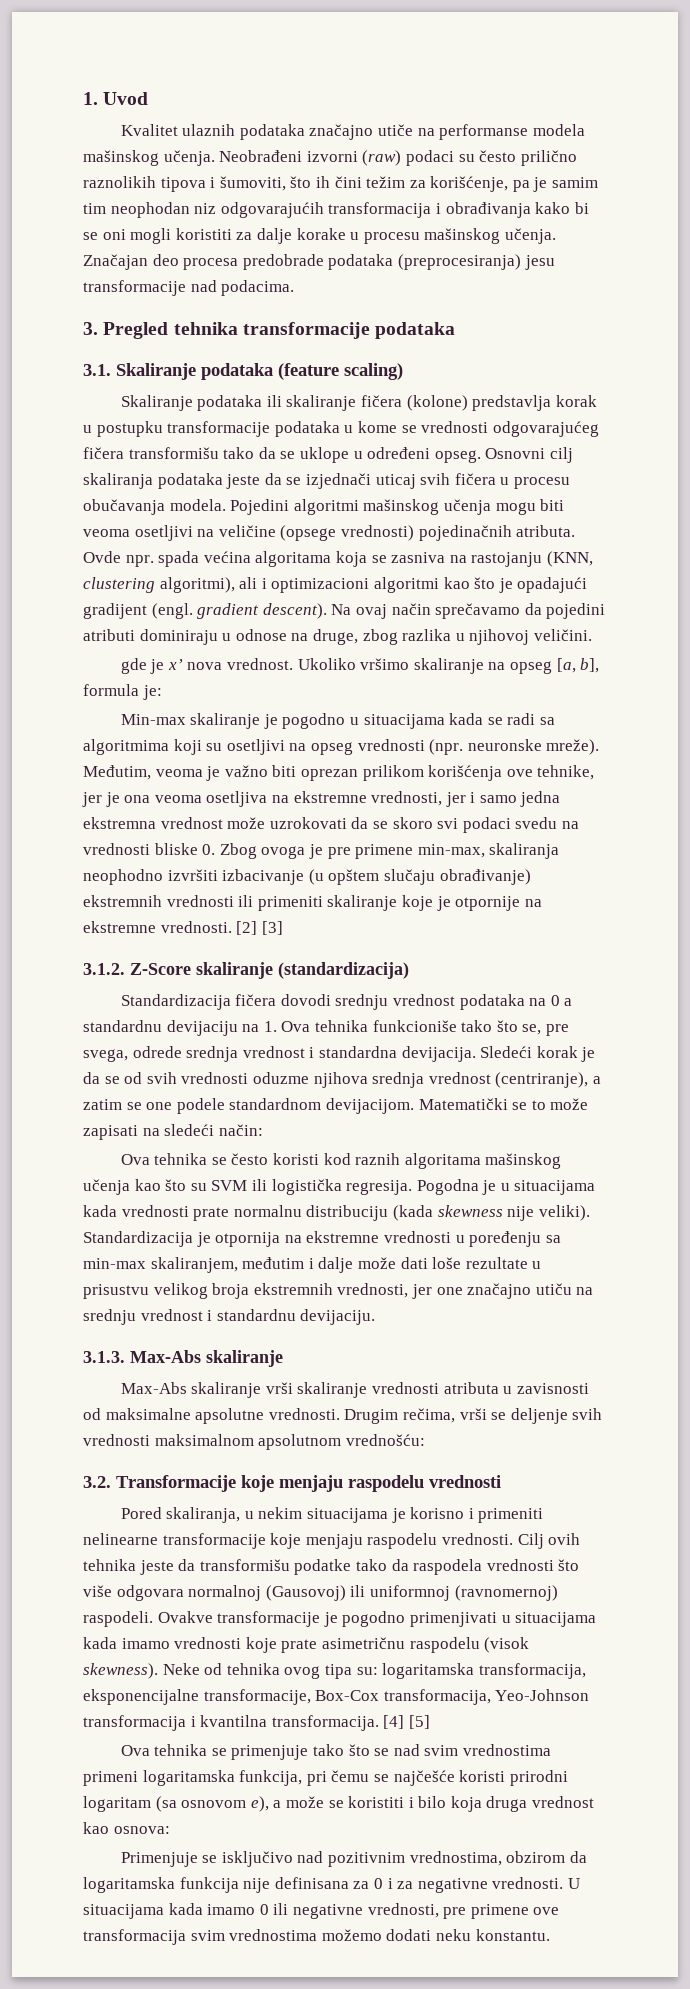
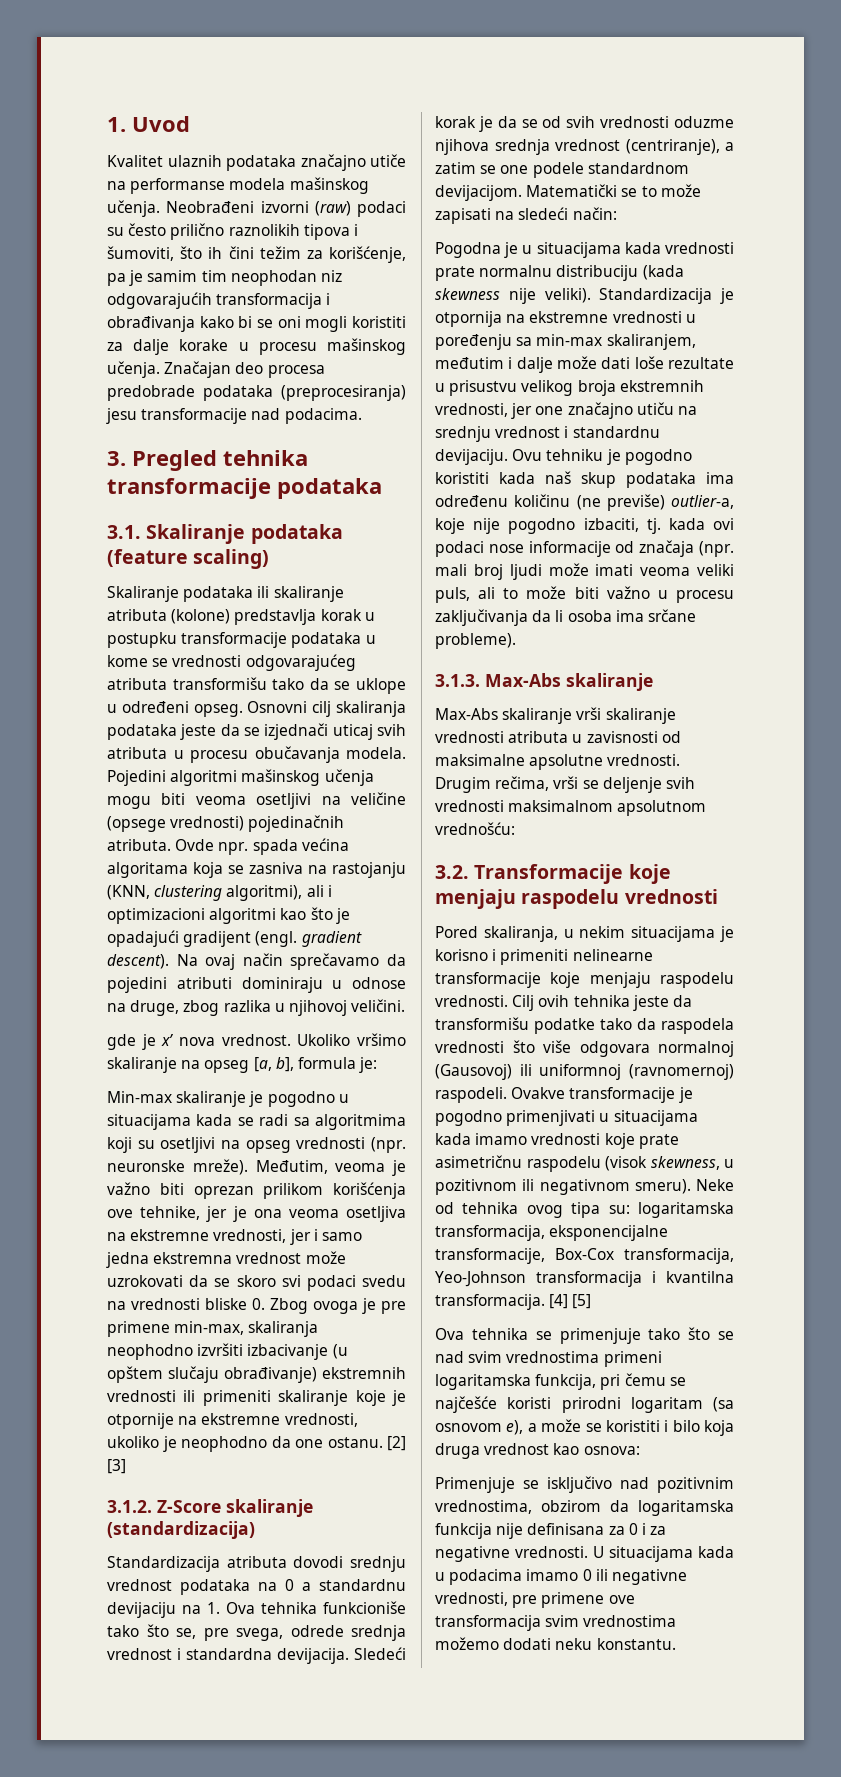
[361,395,403,407] fičera -> [107,609,167,621] atributa
[83,447,124,459] fičera -> [107,678,167,690] atributa
[454,473,496,485] fičera -> [107,747,167,759] atributa
[160,921,232,933] vrednosti. -> [284,1413,358,1427] [107,1436,383,1452] vrednosti, ukoliko je neophodno da one ostanu.
[235,994,277,1006] fičera -> [226,1556,287,1568] atributa
[120,1153,562,1169] [83,1179,413,1195] Ova tehnika se često koristi kod raznih algoritama mašinskog učenja kao što su SVM ili logistička regresija. -> (617, 213) none
(376, 1317) none -> [512,449,692,465] [435,471,734,488] [435,494,734,511] [435,518,734,534] [435,540,734,557] [435,563,734,580] [435,586,734,603] [435,609,696,626] [435,633,516,649] Ovu tehniku je pogodno koristiti kada naš skup podataka ima određenu količinu (ne previše) outlier-a, koje nije pogodno izbaciti, tj. kada ovi podaci nose informacije od značaja (npr. mali broj ljudi može imati veoma veliki puls, ali to može biti važno u procesu zaključivanja da li osoba ima srčane probleme).
[83,1663,158,1679] skewness). -> [650,1156,734,1170] [435,1179,691,1195] skewness, u pozitivnom ili negativnom smeru).
(203, 1909) none -> [435,1569,523,1585] u podacima

